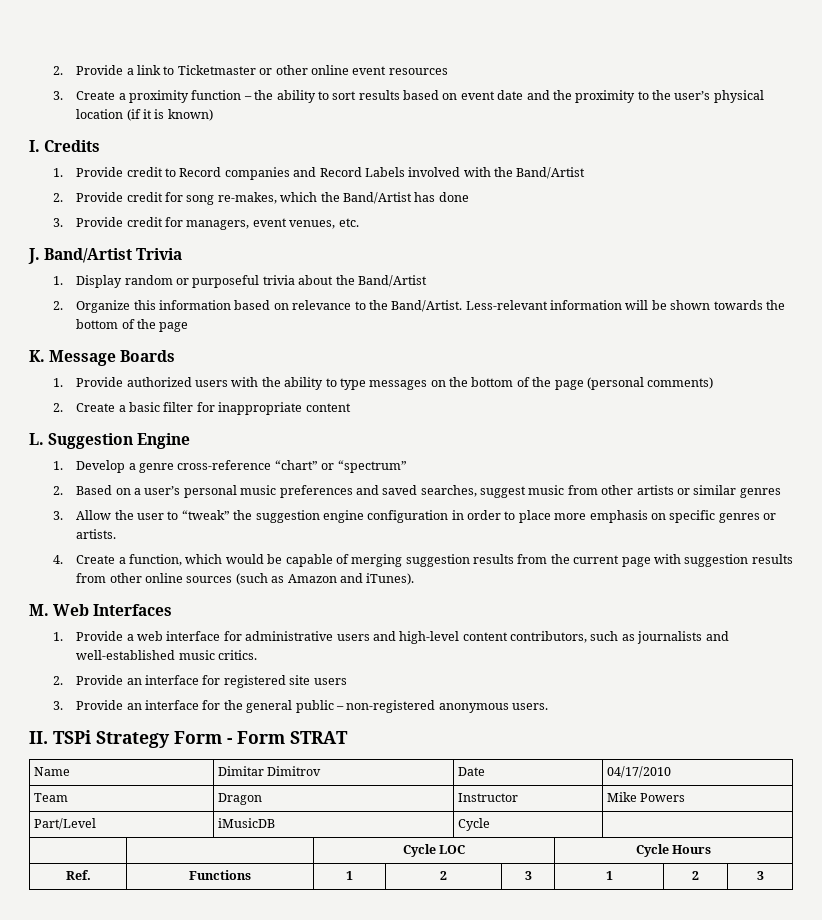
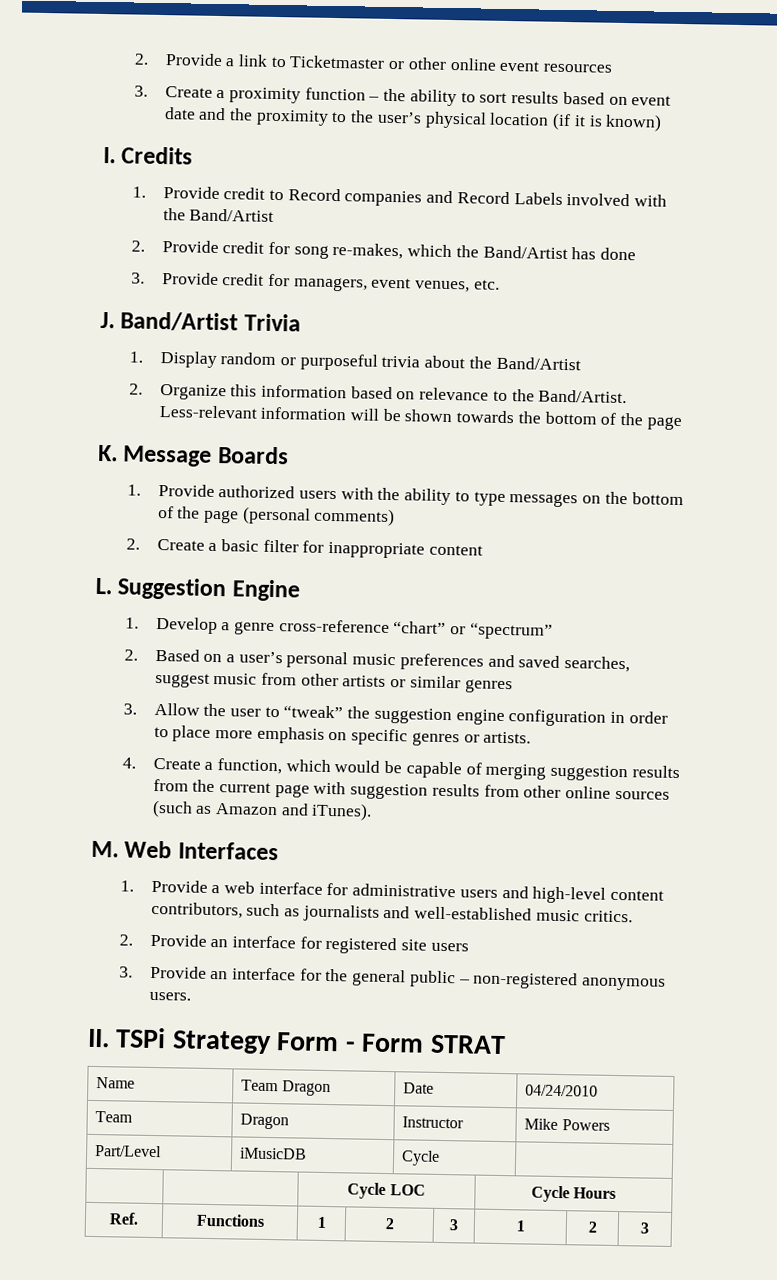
[218,766,322,776] Dimitar Dimitrov -> [241,1079,331,1097] Team Dragon
[607,766,672,778] 04/17/2010 -> [525,1084,599,1097] 04/24/2010

